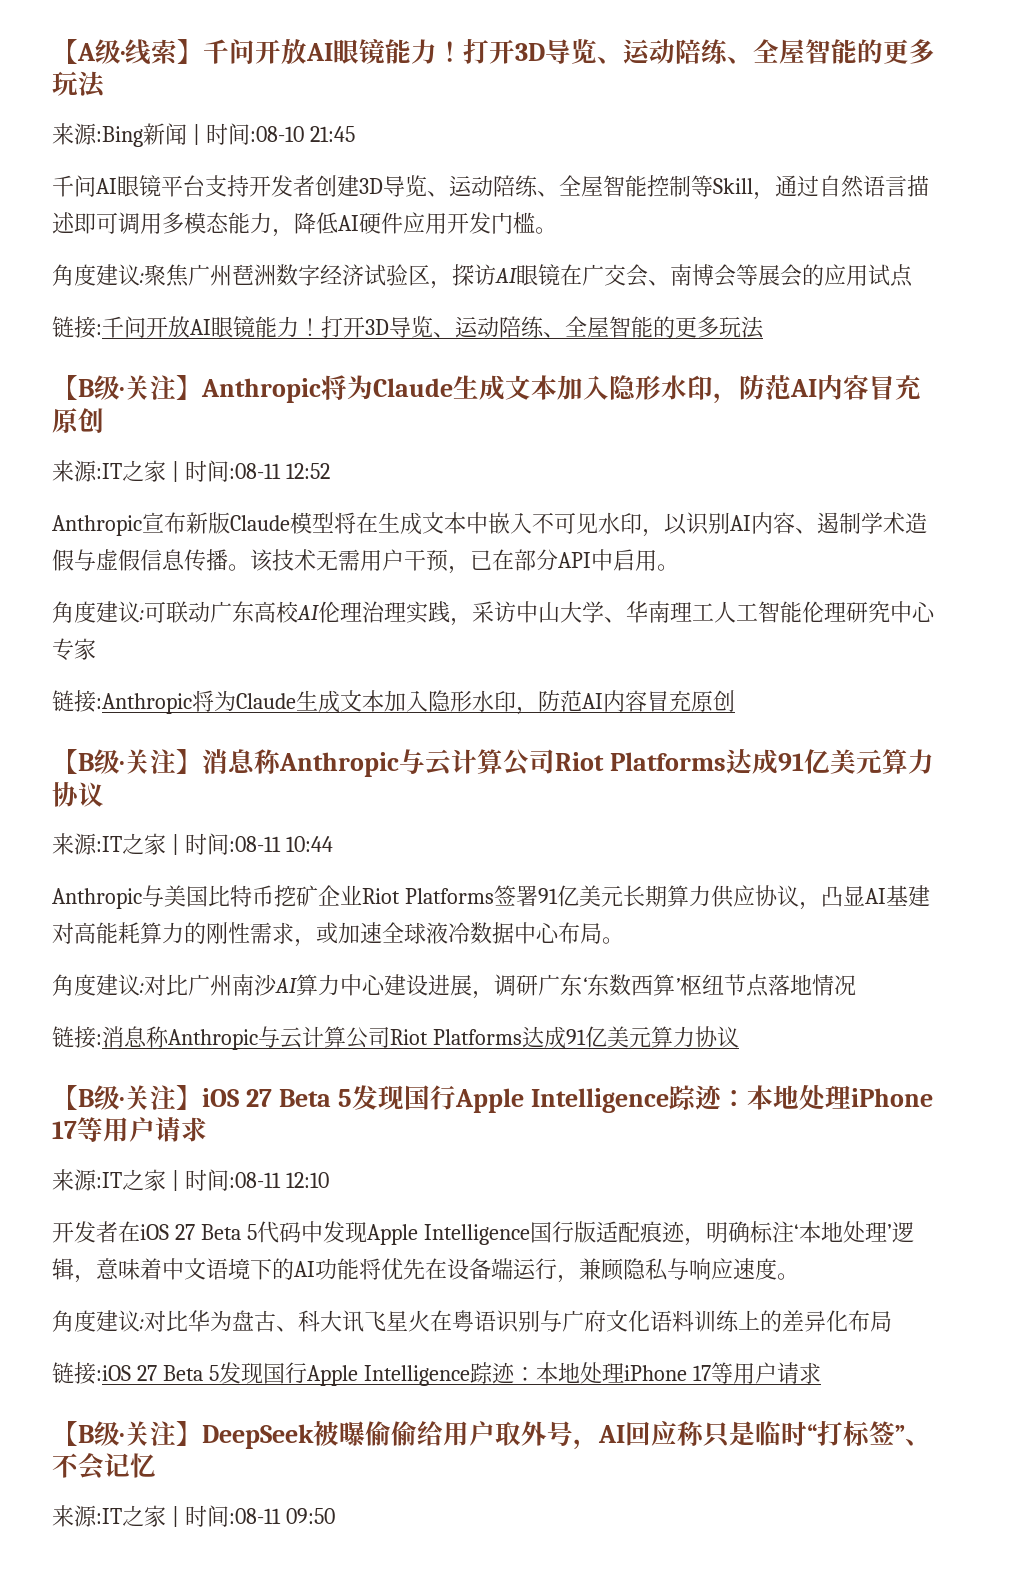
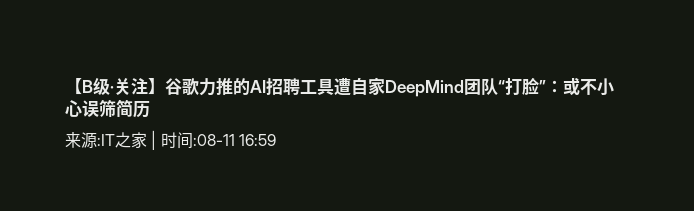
[52,38,935,65] [52,71,106,98] [52,123,355,147] [52,175,929,200] [52,212,557,237] [52,264,913,289] [52,316,764,339] [52,375,921,404] [52,408,104,433] [52,460,330,482] [52,512,927,537] [52,549,679,574] [52,601,936,626] [52,638,96,661] [52,690,735,715] [52,749,934,777] [52,781,104,807] [52,833,333,855] [52,885,930,910] [52,922,624,947] [52,974,856,999] [52,1026,739,1050] [52,1084,933,1113] [52,1117,207,1142] [52,1169,329,1191] [52,1221,914,1246] [52,1258,799,1283] [52,1310,892,1333] [52,1362,821,1386] [52,1420,931,1450] [52,1453,156,1480] [52,1505,335,1527] 【A级·线索】千问开放AI眼镜能力！打开3D导览、运动陪练、全屋智能的更多玩法 // 来源:Bing新闻 | 时间:08-10 21:45 // 千问AI眼镜平台支持开发者创建3D导览、运动陪练、全屋智能控制等Skill，通过自然语言描述即可调用多模态能力，降低AI硬件应用开发门槛。 // 角度建议:聚焦广州琶洲数字经济试验区，探访AI眼镜在广交会、南博会等展会的应用试点 // 链接:千问开放AI眼镜能力！打开3D导览、运动陪练、全屋智能的更多玩法 // 【B级·关注】Anthropic将为Claude生成文本加入隐形水印，防范AI内容冒充原创 // 来源:IT之家 | 时间:08-11 12:52 // Anthropic宣布新版Claude模型将在生成文本中嵌入不可见水印，以识别AI内容、遏制学术造假与虚假信息传播。该技术无需用户干预，已在部分API中启用。 // 角度建议:可联动广东高校AI伦理治理实践，采访中山大学、华南理工人工智能伦理研究中心专家 // 链接:Anthropic将为Claude生成文本加入隐形水印，防范AI内容冒充原创 // 【B级·关注】消息称Anthropic与云计算公司Riot Platforms达成91亿美元算力协议 // 来源:IT之家 | 时间:08-11 10:44 // Anthropic与美国比特币挖矿企业Riot Platforms签署91亿美元长期算力供应协议，凸显AI基建对高能耗算力的刚性需求，或加速全球液冷数据中心布局。 // 角度建议:对比广州南沙AI算力中心建设进展，调研广东‘东数西算’枢纽节点落地情况 // 链接:消息称Anthropic与云计算公司Riot Platforms达成91亿美元算力协议 // 【B级·关注】iOS 27 Beta 5发现国行Apple Intelligence踪迹：本地处理iPhone 17等用户请求 // 来源:IT之家 | 时间:08-11 12:10 // 开发者在iOS 27 Beta 5代码中发现Apple Intelligence国行版适配痕迹，明确标注‘本地处理’逻辑，意味着中文语境下的AI功能将优先在设备端运行，兼顾隐私与响应速度。 // 角度建议:对比华为盘古、科大讯飞星火在粤语识别与广府文化语料训练上的差异化布局 // 链接:iOS 27 Beta 5发现国行Apple Intelligence踪迹：本地处理iPhone 17等用户请求 // 【B级·关注】DeepSeek被曝偷偷给用户取外号，AI回应称只是临时“打标签”、不会记忆 // 来源:IT之家 | 时间:08-11 09:50 -> [65,77,614,97] [65,99,150,118] [65,130,276,150] 【B级·关注】谷歌力推的AI招聘工具遭自家DeepMind团队“打脸”：或不小心误筛简历 // 来源:IT之家 | 时间:08-11 16:59

